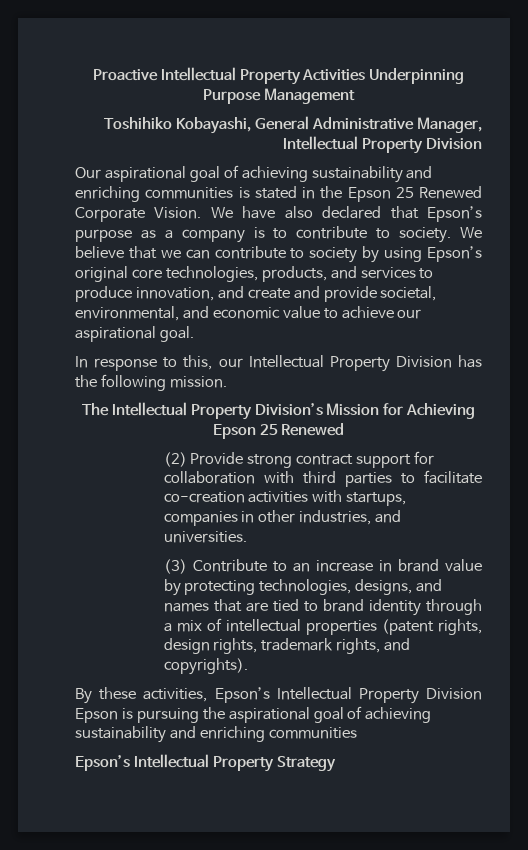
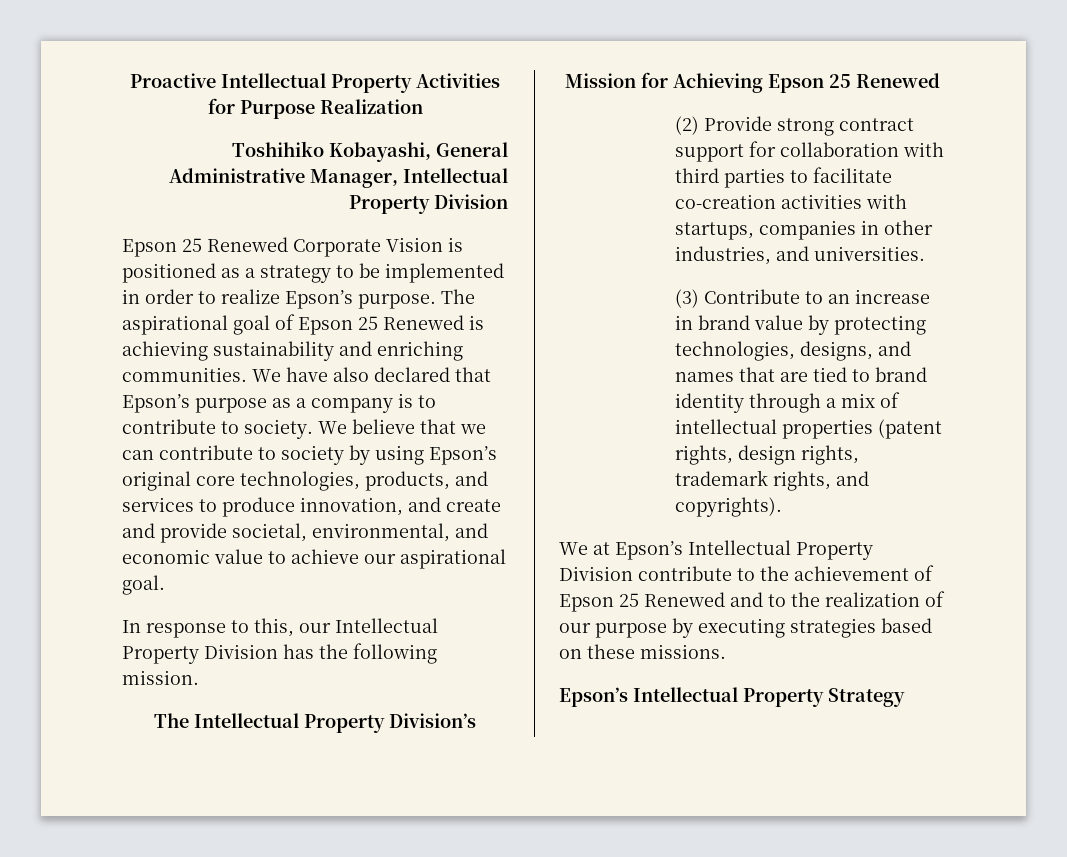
[369,68,465,84] [203,88,355,104] Underpinning Purpose Management -> [207,98,423,119] for Purpose Realization
[75,165,433,183] [75,186,482,202] [75,207,202,222] Our aspirational goal of achieving sustainability and enriching communities is stated in the Epson 25 Renewed Corporate Vision. -> [122,237,463,257] [122,263,504,283] [122,289,475,309] [122,314,484,335] [122,341,463,361] [122,367,247,382] Epson 25 Renewed Corporate Vision is positioned as a strategy to be implemented in order to realize Epson’s purpose. The aspirational goal of Epson 25 Renewed is achieving sustainability and enriching communities.
[75,687,208,704] By these activities, -> [559,542,610,555] We at
[75,706,432,723] [75,726,357,743] Epson is pursuing the aspirational goal of achieving sustainability and enriching communities -> [638,565,934,581] [559,591,945,612] [559,618,932,638] [559,644,726,659] contribute to the achievement of Epson 25 Renewed and to the realization of our purpose by executing strategies based on these missions.

